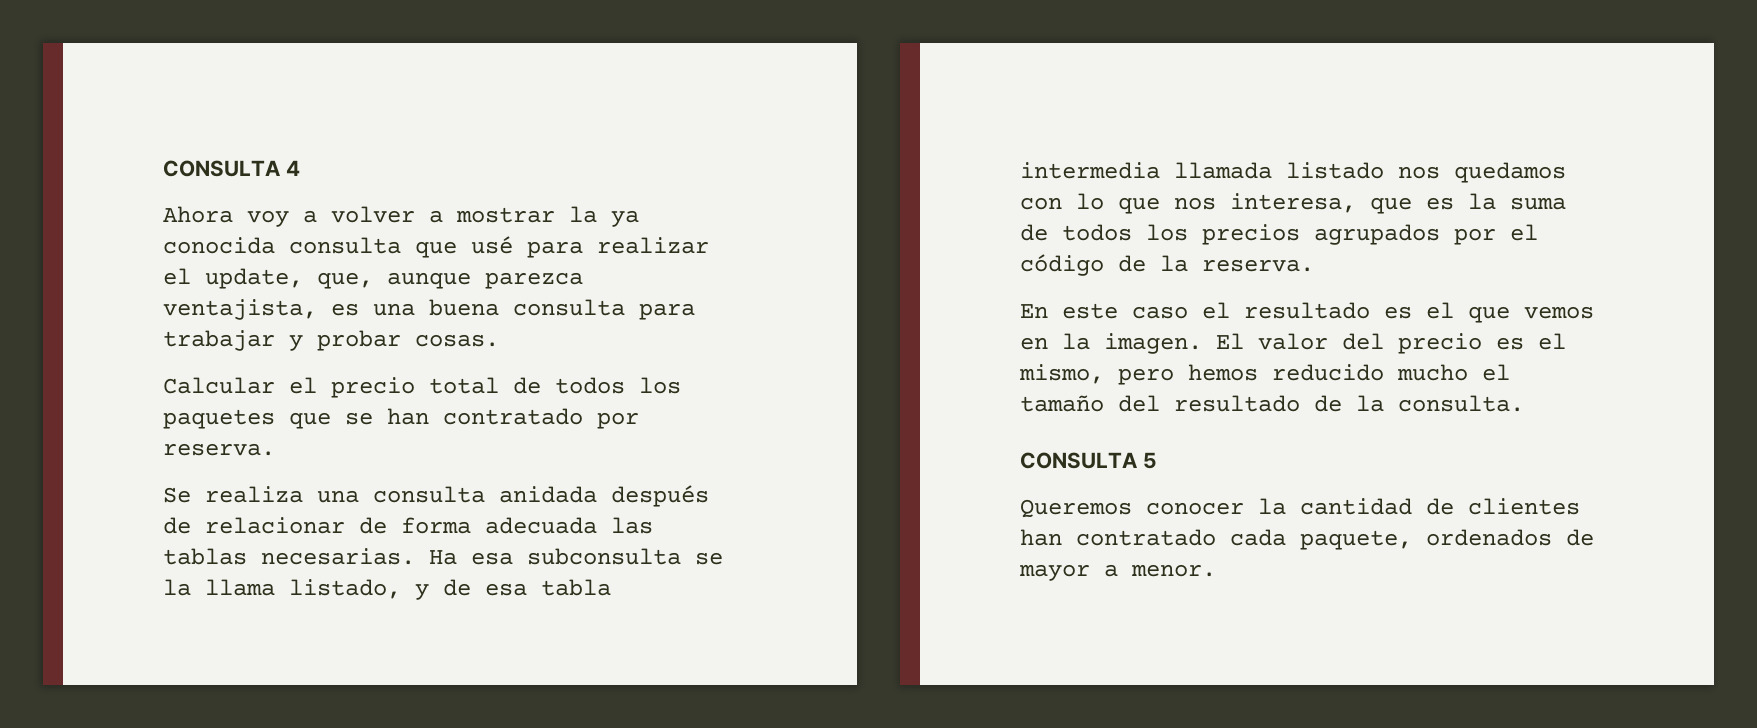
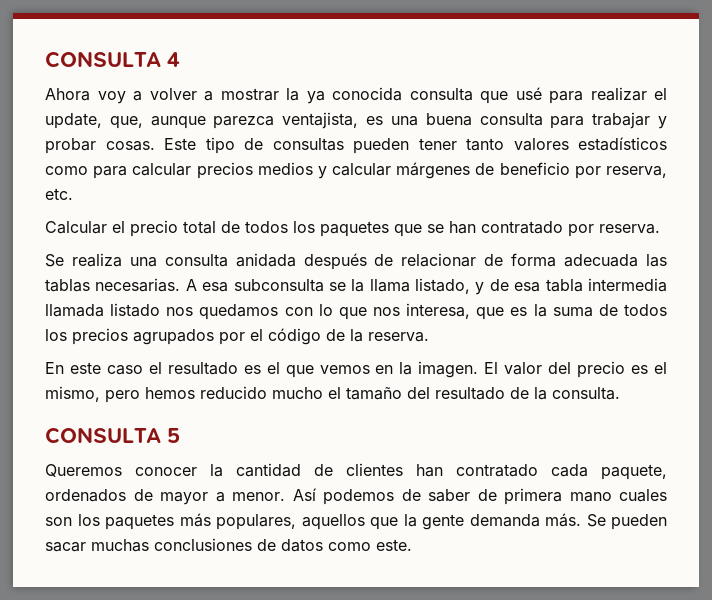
(499, 340) none -> [164,137,667,154] [45,162,667,179] [45,188,73,200] Este tipo de consultas pueden tener tanto valores estadísticos como para calcular precios medios y calcular márgenes de beneficio por reserva, etc.
[429,550,457,565] Ha -> [185,279,197,291] A
(1216, 570) none -> [292,488,667,505] [45,513,667,530] [45,538,412,552] Así podemos de saber de primera mano cuales son los paquetes más populares, aquellos que la gente demanda más. Se pueden sacar muchas conclusiones de datos como este.

